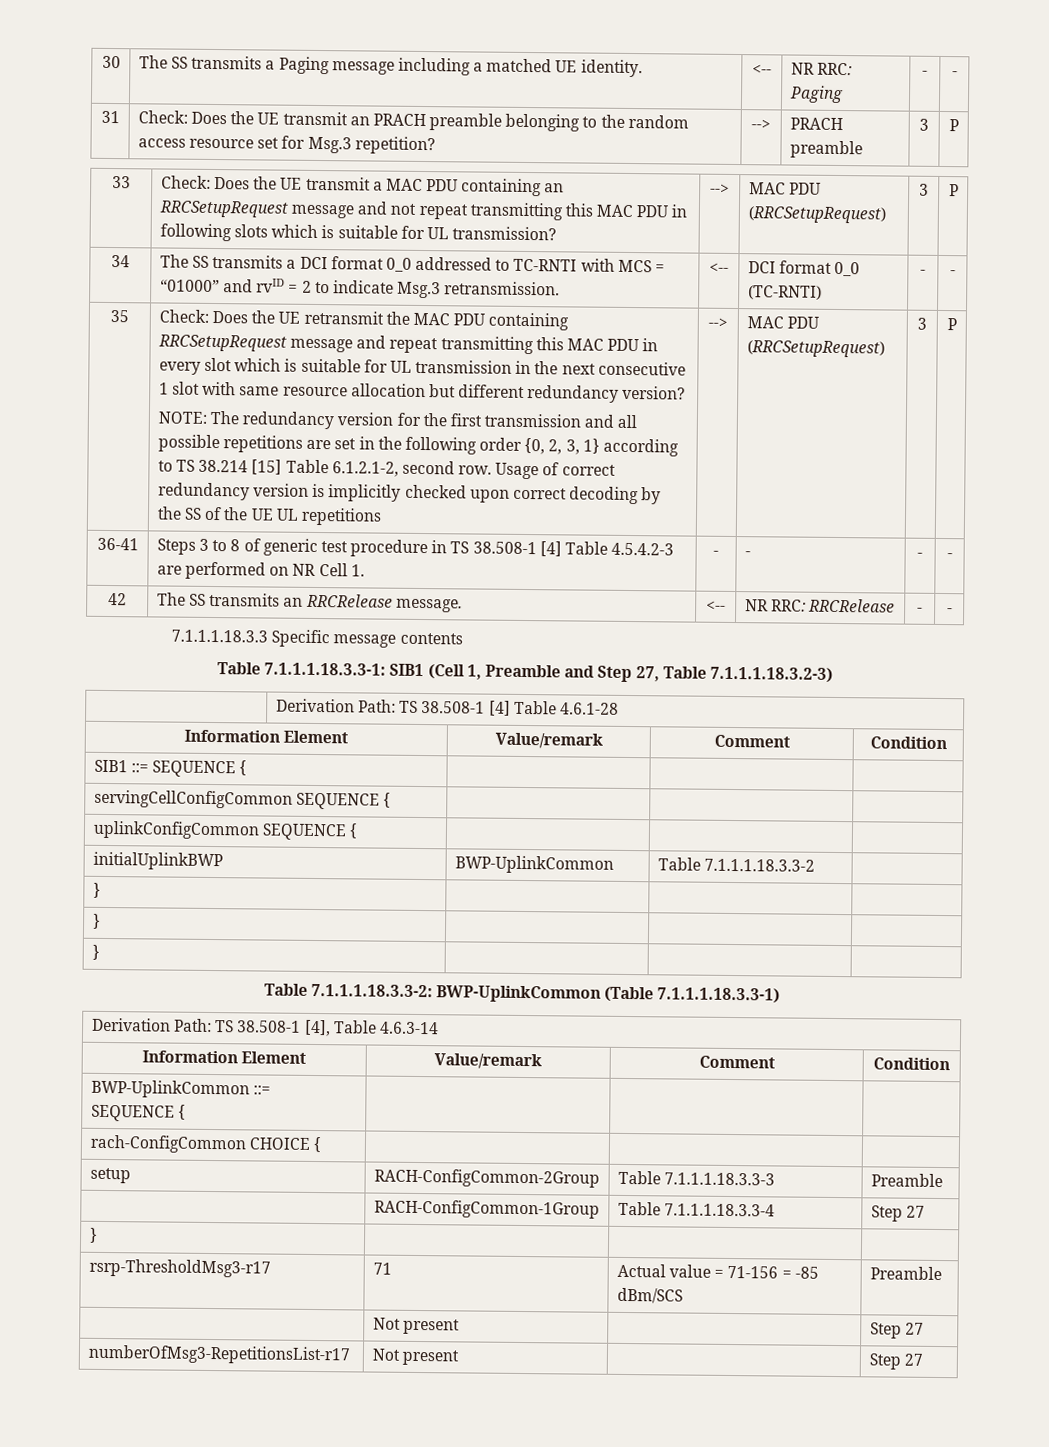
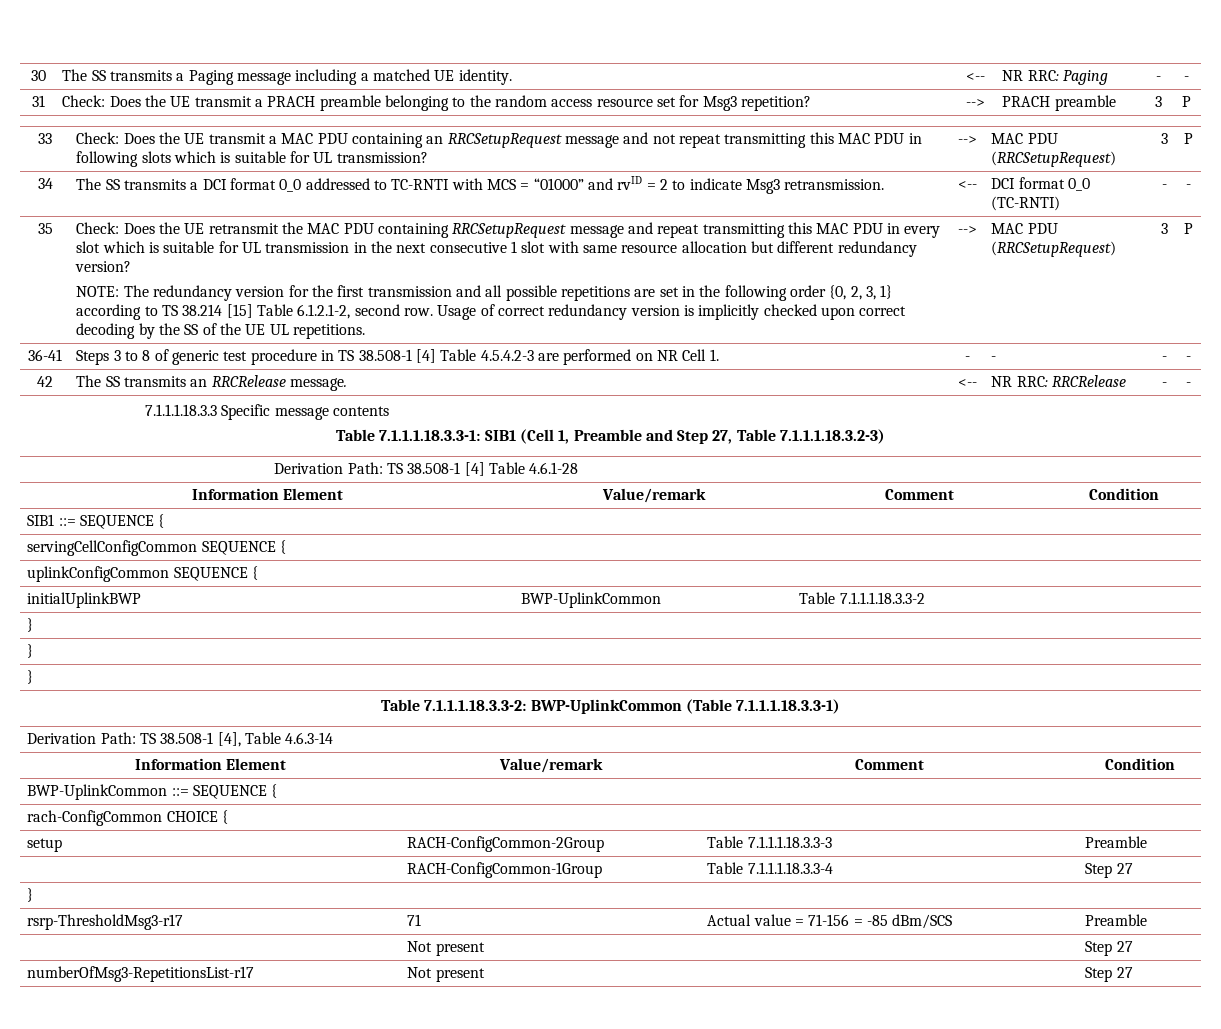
[349,116,370,126] an -> [255,99,264,107] a
[307,136,352,154] Msg.3 -> [702,96,737,111] Msg3
[397,281,442,299] Msg.3 -> [745,179,780,194] Msg3
[300,507,382,526] repetitions -> [293,324,366,339] repetitions.

